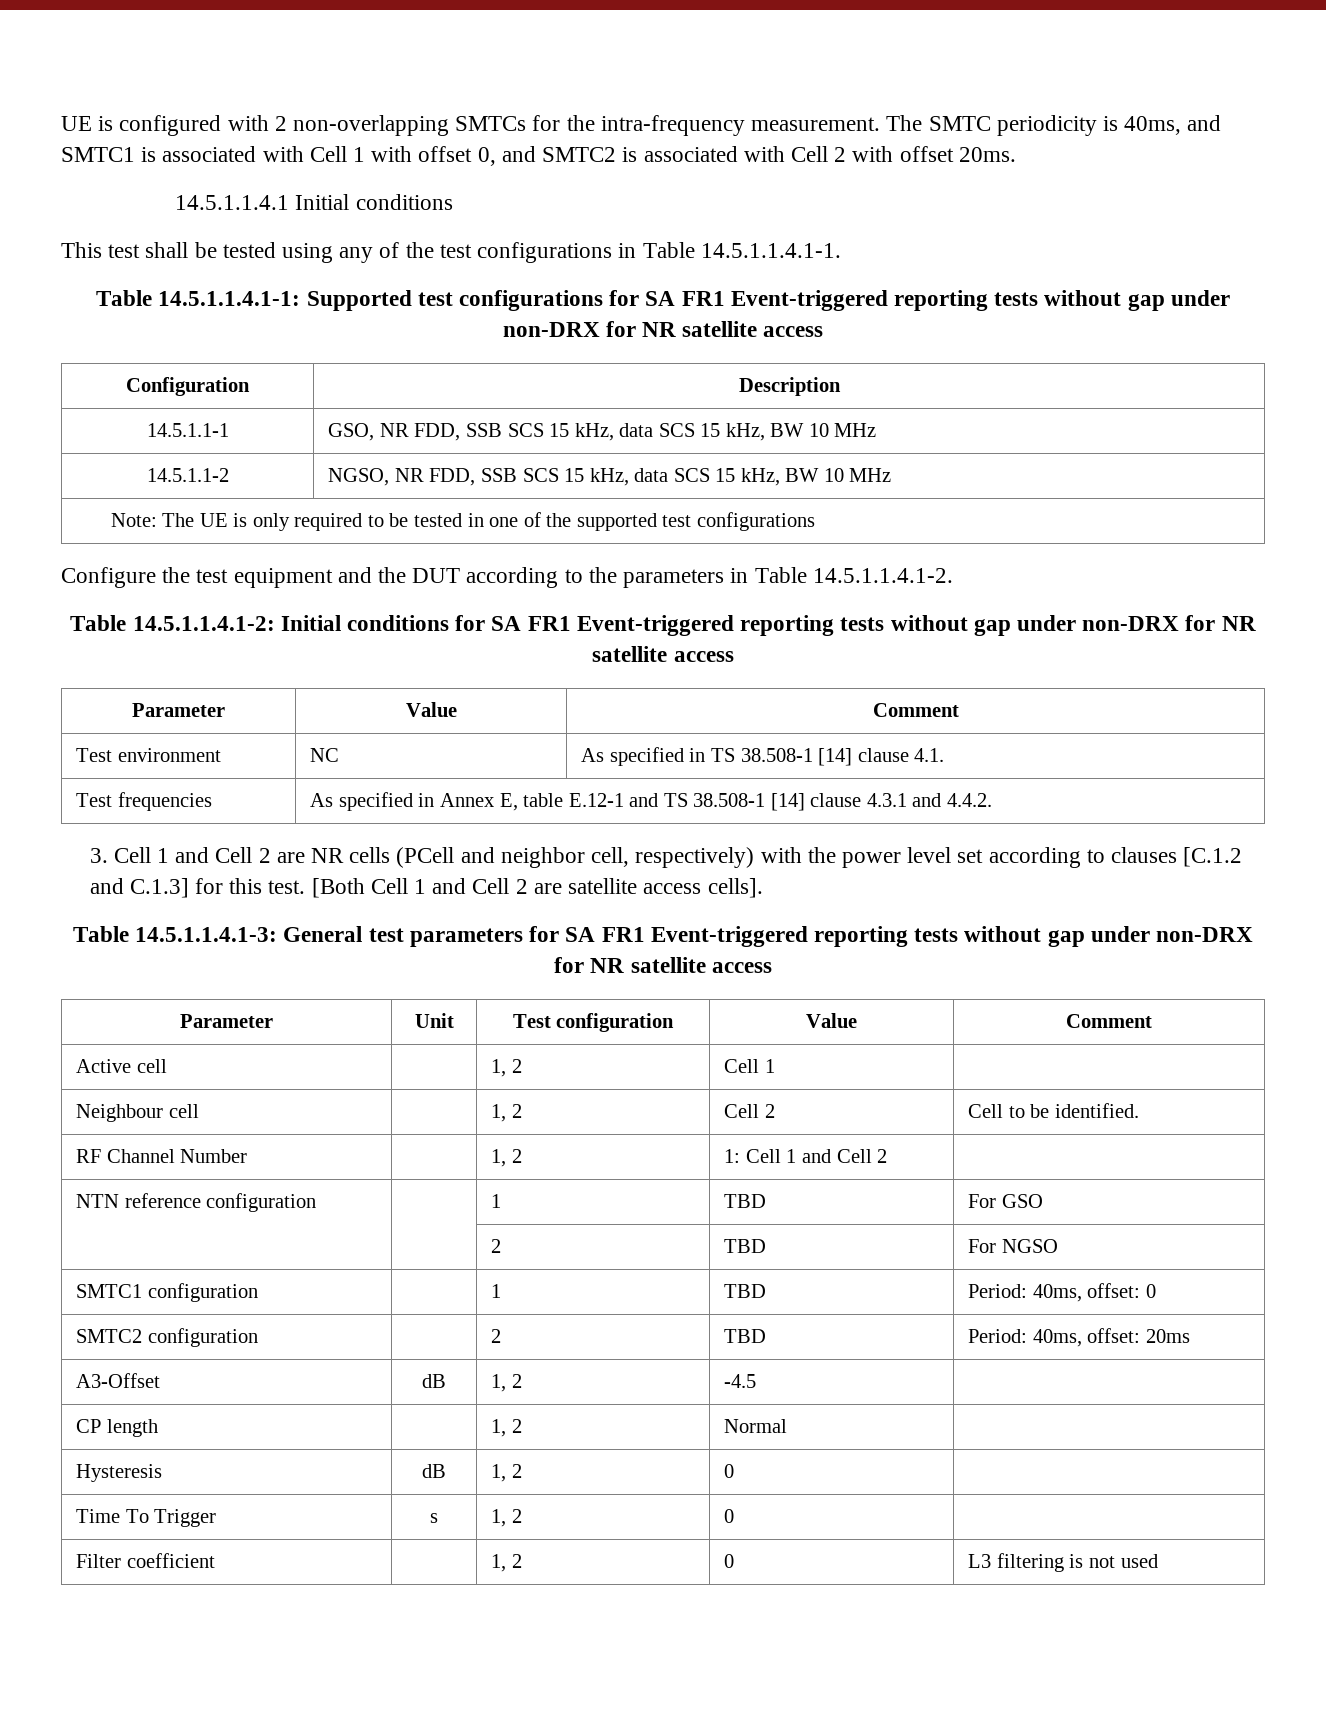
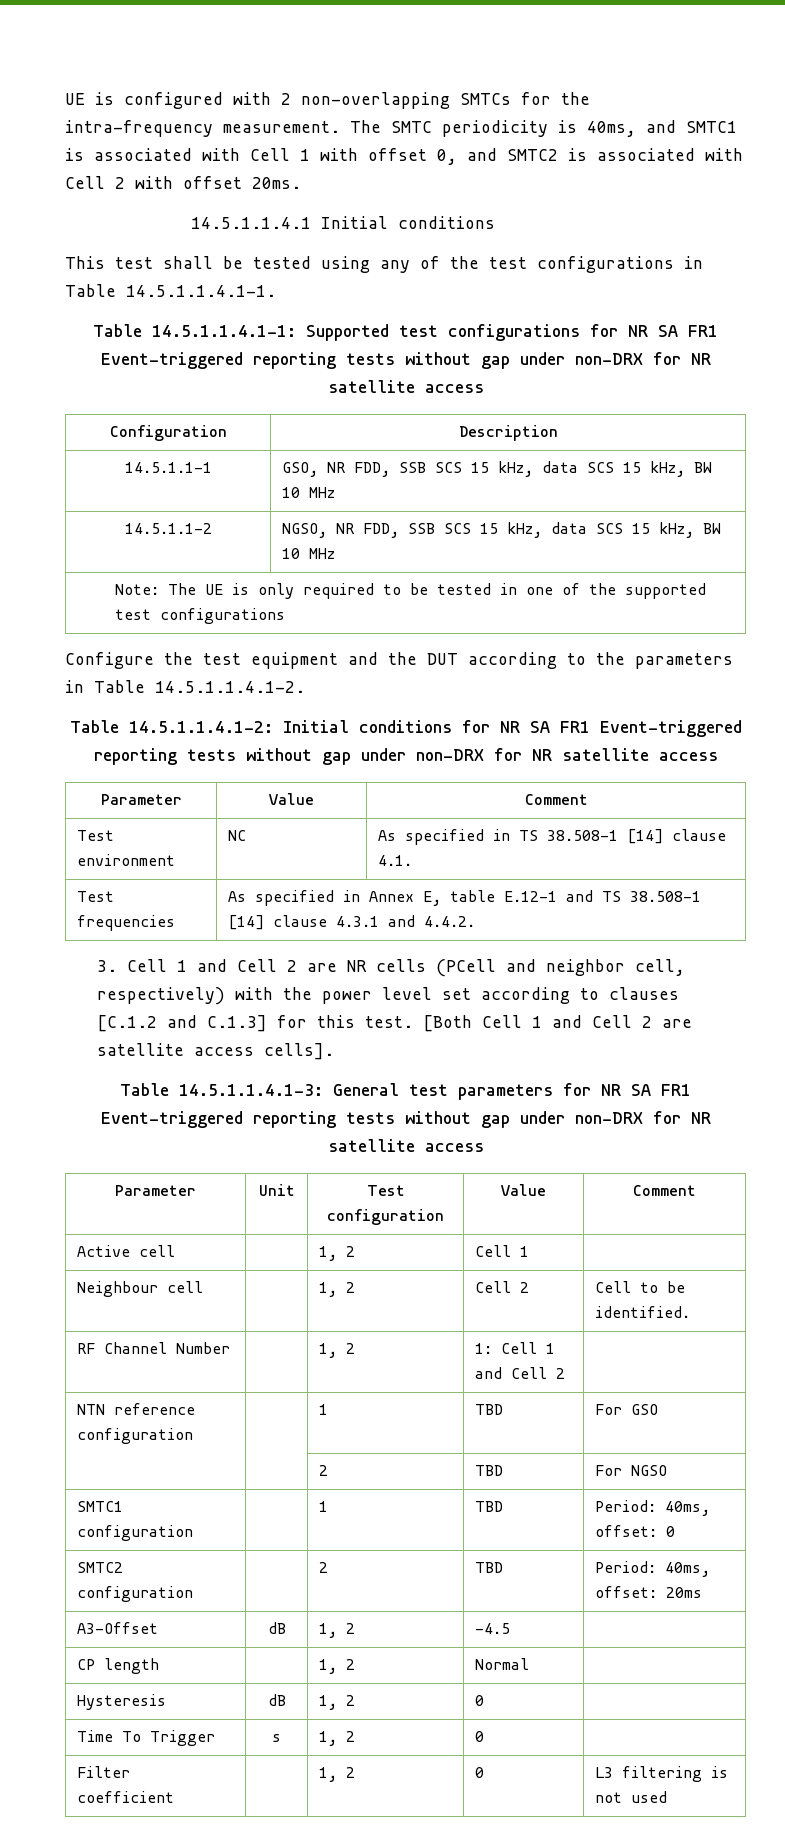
(640, 298) none -> [628,325,648,337] NR
(486, 623) none -> [499,721,520,733] NR
(560, 934) none -> [601,1084,621,1096] NR

